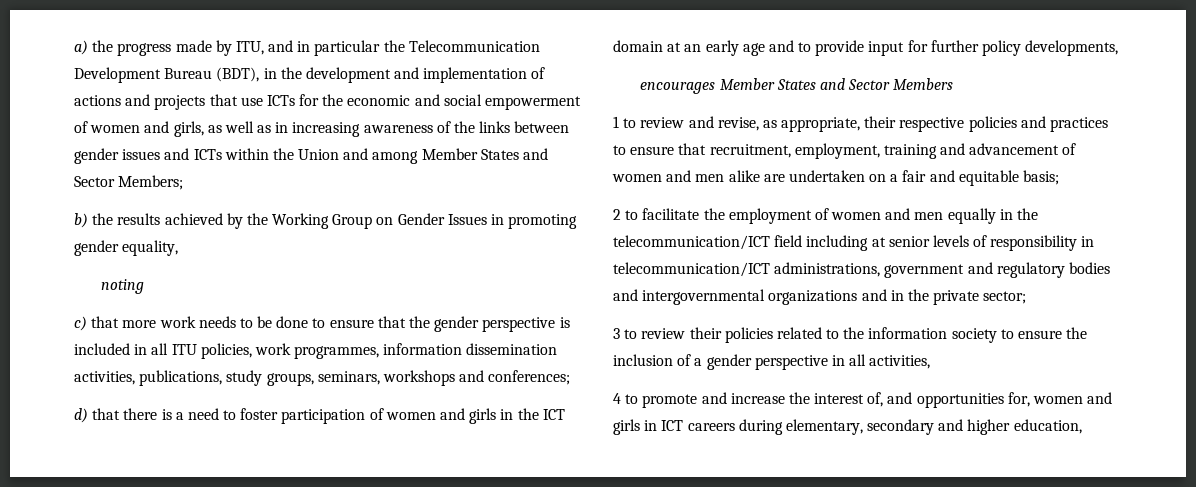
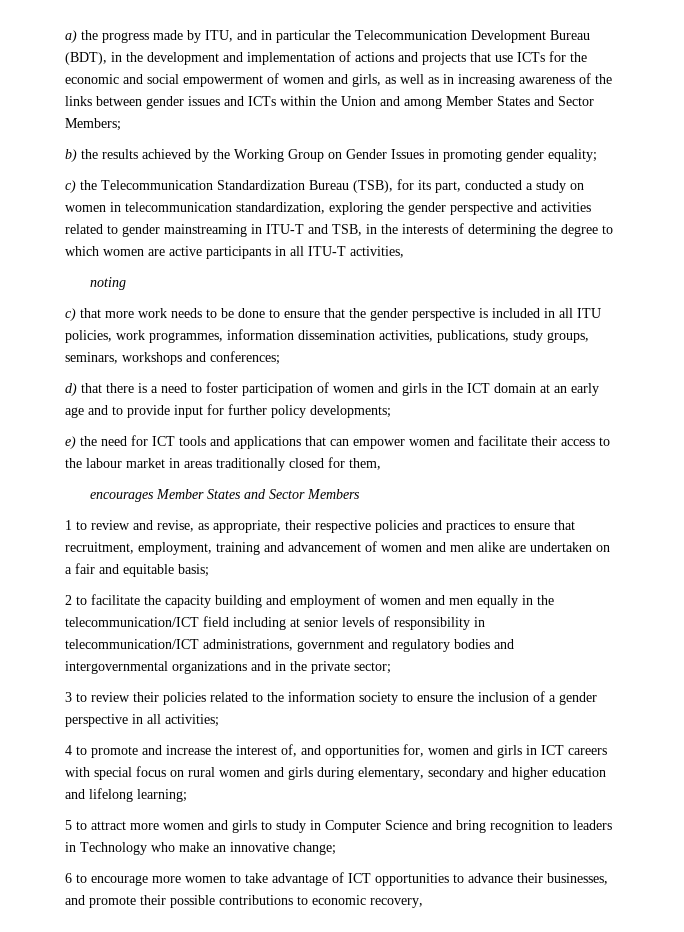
[122,240,179,256] equality, -> [548,149,597,162] [65,179,584,193] [65,202,591,215] [65,223,613,237] [65,246,404,259] equality; // c) the Telecommunication Standardization Bureau (TSB), for its part, conducted a study on women in telecommunication standardization, exploring the gender perspective and activities related to gender mainstreaming in ITU-T and TSB, in the interests of determining the degree to which women are active participants in all ITU-T activities,
[1025,40,1119,56] developments, -> [310,405,391,418] [65,435,610,449] [65,457,381,471] developments; // e) the need for ICT tools and applications that can empower women and facilitate their access to the labour market in areas traditionally closed for them,
(725, 214) none -> [165,595,286,608] capacity building and
[869,355,931,369] activities, -> [165,714,219,727] activities;
(735, 427) none -> [65,766,313,780] with special focus on rural women and girls
[1013,419,1082,434] education, -> [552,767,606,777] [65,788,187,802] [65,820,612,833] [65,842,336,855] [65,872,608,886] [65,895,423,908] education and lifelong learning; // 5 to attract more women and girls to study in Computer Science and bring recognition to leaders in Technology who make an innovative change; // 6 to encourage more women to take advantage of ICT opportunities to advance their businesses, and promote their possible contributions to economic recovery,

